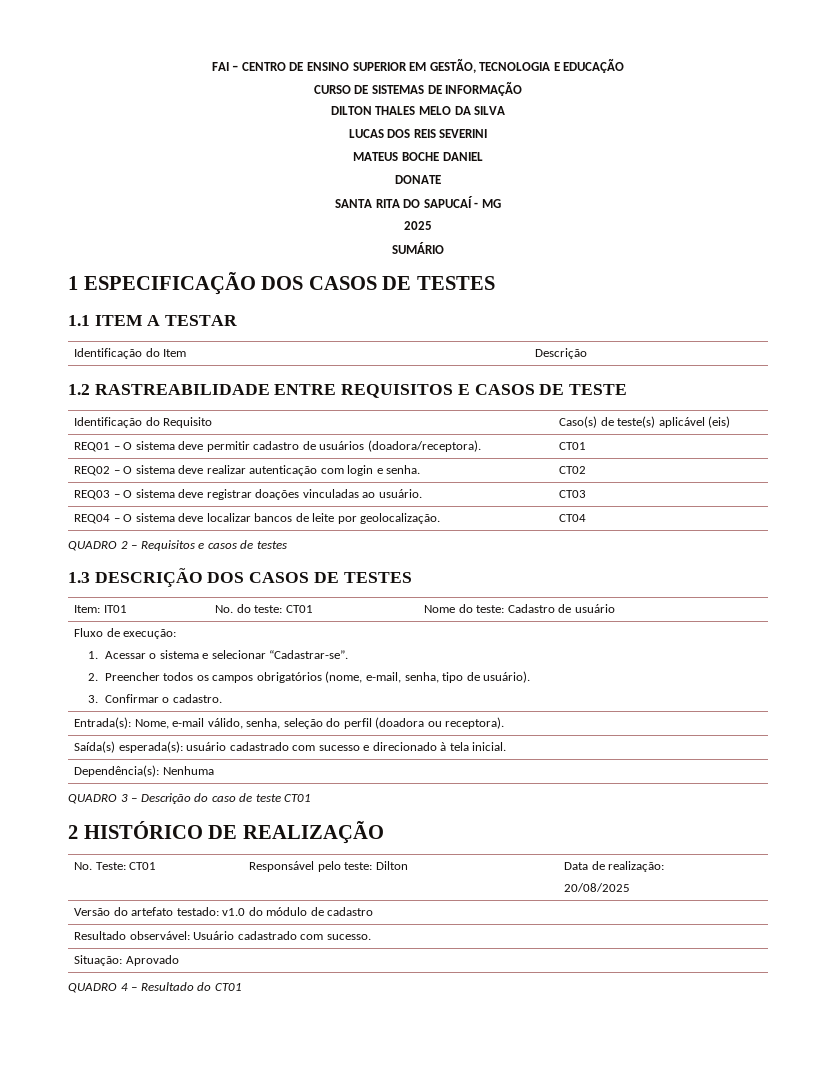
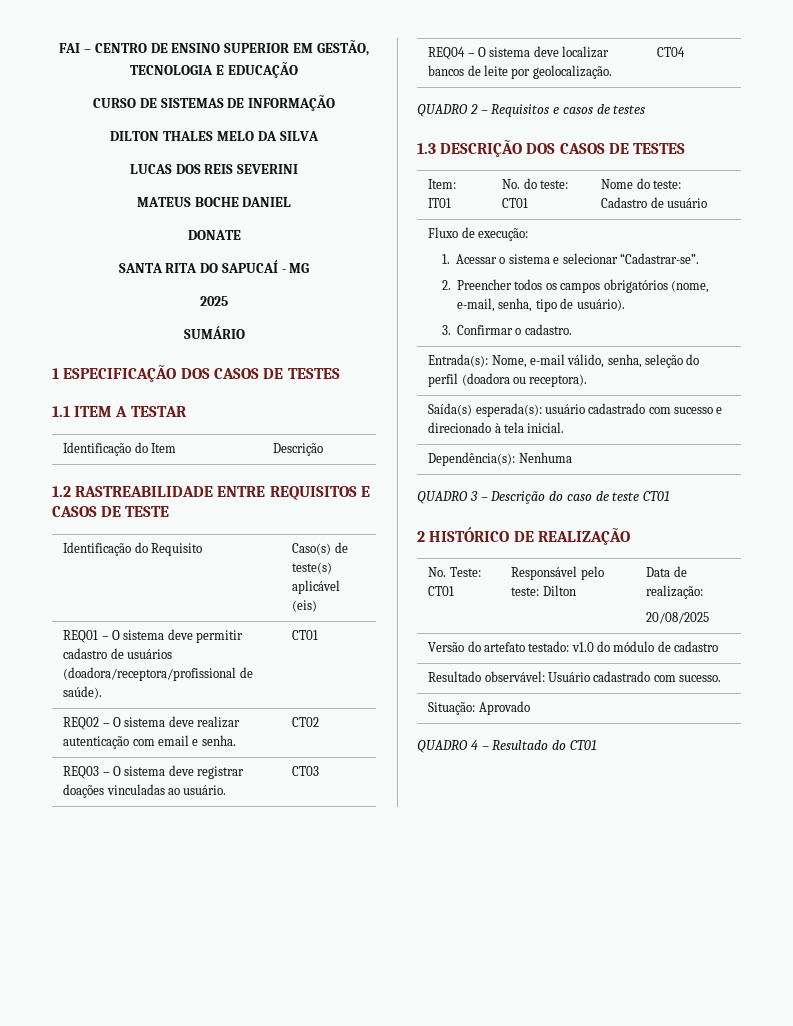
[367,440,481,452] (doadora/receptora). -> [63,667,253,681] [63,686,103,699] (doadora/receptora/profissional de saúde).
[347,465,374,476] login -> [157,735,189,746] email

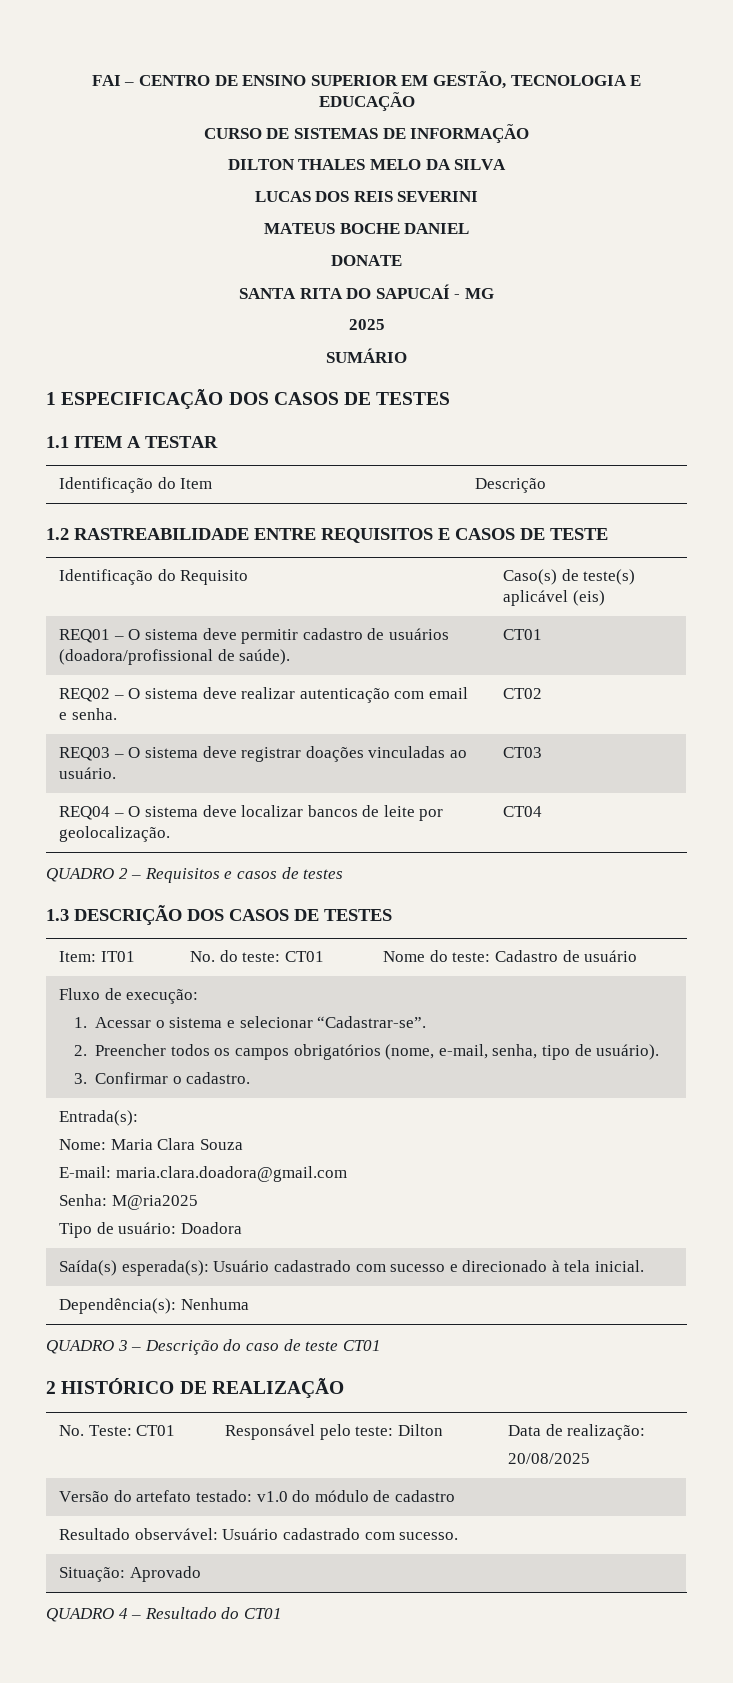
[63,667,237,681] (doadora/receptora/profissional -> [59,649,214,665] (doadora/profissional
[491,354,700,368] [428,373,588,387] Nome, e-mail válido, senha, seleção do perfil (doadora ou receptora). -> [59,1138,243,1150] [59,1166,347,1182] [59,1194,198,1210] [59,1222,242,1238] // Nome: Maria Clara Souza // E-mail: maria.clara.doadora@gmail.com // Senha: M@ria2025 // Tipo de usuário: Doadora
[544,404,585,414] usuário -> [213,1260,270,1272] Usuário

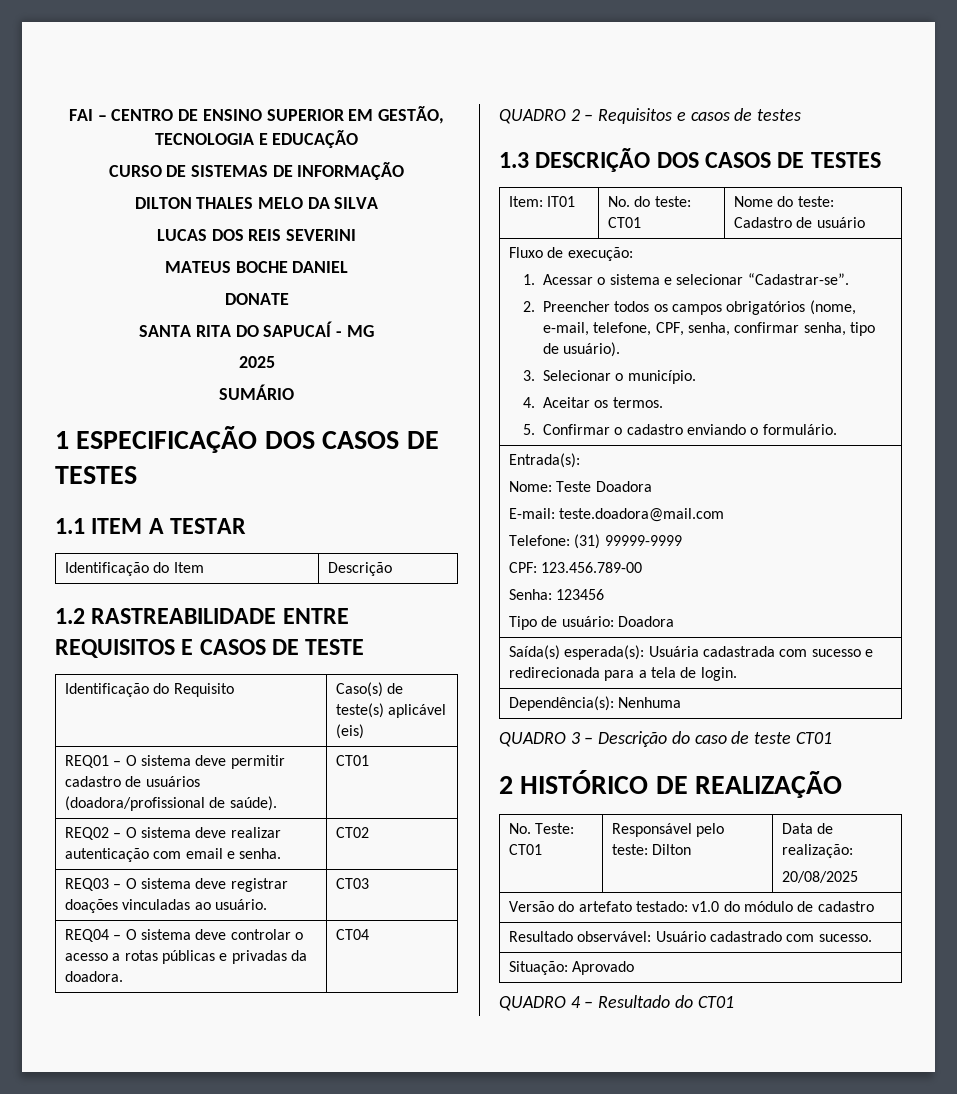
[241,805,444,821] [59,826,171,842] localizar bancos de leite por geolocalização. -> [230,929,304,940] [65,950,308,964] [65,971,124,982] controlar o acesso a rotas públicas e privadas da doadora.
(488, 1051) none -> [593,322,800,336] telefone, CPF, senha, confirmar
[95,1072,251,1084] [59,1110,139,1126] [59,1138,243,1150] [59,1166,347,1182] Confirmar o cadastro. // Entrada(s): // Nome: Maria Clara Souza // E-mail: maria.clara.doadora@gmail.com -> [543,370,696,384] [523,397,663,408] [523,424,837,435] [509,453,581,468] [509,481,652,492] [509,508,725,522] [509,534,682,549] [509,562,643,573] Selecionar o município. // 4. Aceitar os termos. // 5. Confirmar o cadastro enviando o formulário. // Entrada(s): // Nome: Teste Doadora // E-mail: teste.doadora@mail.com // Telefone: (31) 99999-9999 // CPF: 123.456.789-00
[111,1195,198,1210] M@ria2025 -> [556,589,605,600] 123456
[213,1260,351,1272] Usuário cadastrado -> [648,646,776,657] Usuária cadastrada
[462,1260,645,1272] direcionado à tela inicial. -> [509,667,737,681] redirecionada para a tela de login.

